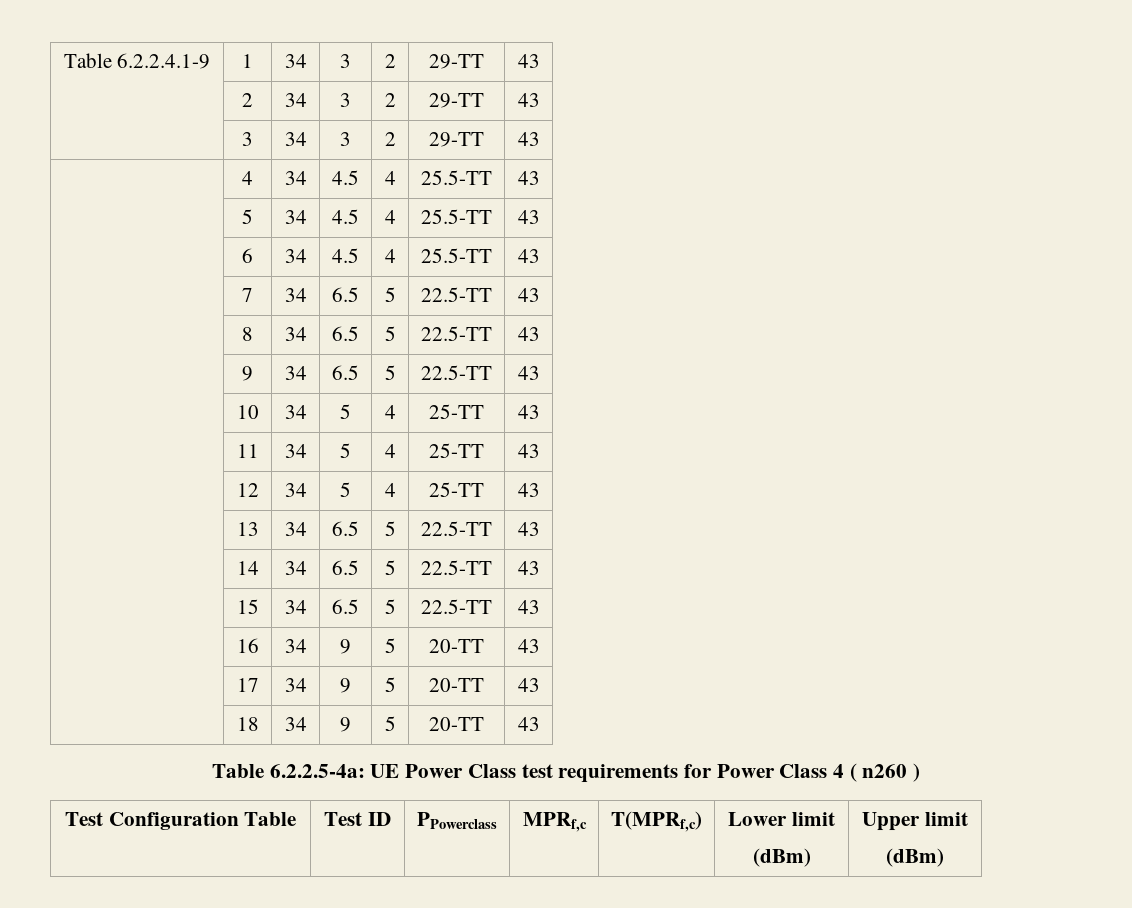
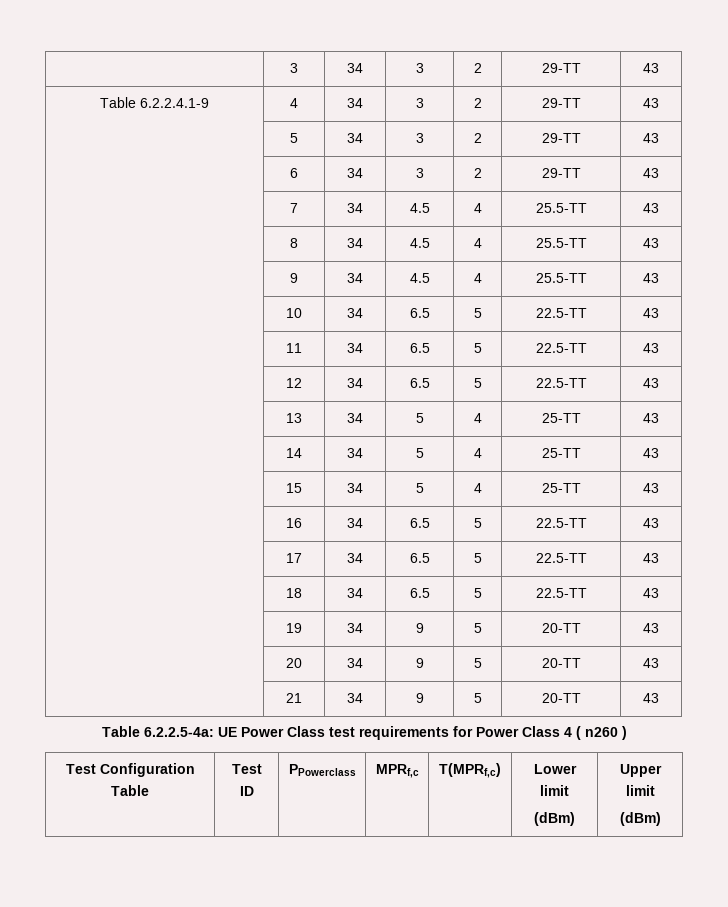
[63,53,211,69] [242,54,253,68] [284,54,307,68] [340,54,351,68] [384,54,396,68] [429,54,484,69] [517,54,540,68] [242,93,253,107] [284,93,307,107] [340,93,351,107] [384,93,396,107] [429,93,484,108] [517,93,540,107] Table 6.2.2.4.1-9 | 1 | 34 | 3 | 2 | 29-TT | 43 // | 2 | 34 | 3 | 2 | 29-TT | 43 // -> (290, 68) none
(540, 139) none -> [100,97,209,108] Table 6.2.2.4.1-9
[332,170,359,185] [384,171,396,185] [421,170,492,185] [517,171,540,185] [242,209,253,224] [284,210,307,224] [332,209,359,224] [384,210,396,224] [421,209,492,224] [517,210,540,224] [242,248,253,263] [284,249,307,263] [332,248,359,263] [384,249,396,263] [421,248,492,263] [517,249,540,263] [242,288,253,302] [284,288,307,302] [332,287,359,302] [384,287,396,302] [421,287,492,302] [517,288,540,302] [242,327,253,341] [284,327,307,341] [332,326,359,341] [384,326,396,341] [421,326,492,341] [517,327,540,341] [242,366,253,381] [284,366,307,380] [332,365,359,380] [384,365,396,380] [421,365,492,380] [517,366,540,380] [236,405,259,419] [284,405,307,419] [340,404,351,419] [384,405,396,419] [429,404,484,419] [517,405,540,419] [236,444,259,458] [284,444,307,458] [340,443,351,458] [384,444,396,458] [429,443,484,458] [517,444,540,458] [236,483,259,497] [284,483,307,497] [340,482,351,497] [384,483,396,497] [429,482,484,497] [517,483,540,497] [236,522,259,536] [284,522,307,536] [332,521,359,536] [384,521,396,536] [421,521,492,536] [517,522,540,536] [236,561,259,575] [284,561,307,575] [332,560,359,575] [384,560,396,575] [421,560,492,575] [517,561,540,575] [236,599,259,614] [284,600,307,614] [332,599,359,614] [384,599,396,614] [421,599,492,614] [517,600,540,614] [236,638,259,653] [284,639,307,653] [340,639,351,654] [384,638,396,653] [429,639,484,653] [517,639,540,653] [236,678,259,692] [284,678,307,692] [340,678,351,693] [384,677,396,692] [429,678,484,692] [517,678,540,692] [236,717,259,731] | 4.5 | 4 | 25.5-TT | 43 // | 5 | 34 | 4.5 | 4 | 25.5-TT | 43 // | 6 | 34 | 4.5 | 4 | 25.5-TT | 43 // | 7 | 34 | 6.5 | 5 | 22.5-TT | 43 // | 8 | 34 | 6.5 | 5 | 22.5-TT | 43 // | 9 | 34 | 6.5 | 5 | 22.5-TT | 43 // | 10 | 34 | 5 | 4 | 25-TT | 43 // | 11 | 34 | 5 | 4 | 25-TT | 43 // | 12 | 34 | 5 | 4 | 25-TT | 43 // | 13 | 34 | 6.5 | 5 | 22.5-TT | 43 // | 14 | 34 | 6.5 | 5 | 22.5-TT | 43 // | 15 | 34 | 6.5 | 5 | 22.5-TT | 43 // | 16 | 34 | 9 | 5 | 20-TT | 43 // | 17 | 34 | 9 | 5 | 20-TT | 43 // | 18 -> [415,98,424,108] [473,98,482,108] [541,98,581,108] [643,98,659,108] [290,133,298,143] [347,133,363,143] [415,133,424,143] [473,133,482,143] [541,133,581,143] [643,133,659,143] [290,168,298,178] [347,168,363,178] [415,168,424,178] [473,168,482,178] [541,168,581,178] [643,168,659,178] [290,203,298,213] [347,203,363,213] [409,203,430,213] [473,203,482,213] [535,203,587,213] [643,203,659,213] [290,238,298,248] [347,238,363,248] [409,238,430,248] [473,238,482,248] [535,238,587,248] [643,238,659,248] [290,273,298,283] [347,273,363,283] [409,273,430,283] [473,273,482,283] [535,273,587,283] [643,273,659,283] [286,308,302,318] [347,308,363,318] [409,308,430,318] [473,308,482,318] [535,308,587,318] [643,308,659,318] [286,343,302,353] [347,343,363,353] [409,343,430,353] [473,343,482,353] [535,343,587,353] [643,343,659,353] [286,378,302,388] [347,378,363,388] [409,378,430,388] [473,378,482,388] [535,378,587,388] [643,378,659,388] [286,413,302,423] [347,413,363,423] [415,413,424,423] [473,413,482,423] [541,413,581,423] [643,413,659,423] [286,448,302,458] [347,448,363,458] [415,448,424,458] [473,448,482,458] [541,448,581,458] [643,448,659,458] [286,483,302,493] [347,483,363,493] [415,483,424,493] [473,483,482,493] [541,483,581,493] [643,483,659,493] [286,518,302,528] [347,518,363,528] [409,518,430,528] [473,518,482,528] [535,518,587,528] [643,518,659,528] [286,553,302,563] [347,553,363,563] [409,553,430,563] [473,553,482,563] [535,553,587,563] [643,553,659,563] [286,588,302,598] [347,588,363,598] [409,588,430,598] [473,588,482,598] [535,588,587,598] [643,588,659,598] [286,623,302,633] [347,623,363,633] [415,623,424,633] [473,623,482,633] [541,623,581,633] [643,623,659,633] [286,658,302,668] [347,658,363,668] [415,658,424,668] [473,658,482,668] [541,658,581,668] [643,658,659,668] [286,693,302,703] | 3 | 2 | 29-TT | 43 // | 5 | 34 | 3 | 2 | 29-TT | 43 // | 6 | 34 | 3 | 2 | 29-TT | 43 // | 7 | 34 | 4.5 | 4 | 25.5-TT | 43 // | 8 | 34 | 4.5 | 4 | 25.5-TT | 43 // | 9 | 34 | 4.5 | 4 | 25.5-TT | 43 // | 10 | 34 | 6.5 | 5 | 22.5-TT | 43 // | 11 | 34 | 6.5 | 5 | 22.5-TT | 43 // | 12 | 34 | 6.5 | 5 | 22.5-TT | 43 // | 13 | 34 | 5 | 4 | 25-TT | 43 // | 14 | 34 | 5 | 4 | 25-TT | 43 // | 15 | 34 | 5 | 4 | 25-TT | 43 // | 16 | 34 | 6.5 | 5 | 22.5-TT | 43 // | 17 | 34 | 6.5 | 5 | 22.5-TT | 43 // | 18 | 34 | 6.5 | 5 | 22.5-TT | 43 // | 19 | 34 | 9 | 5 | 20-TT | 43 // | 20 | 34 | 9 | 5 | 20-TT | 43 // | 21

